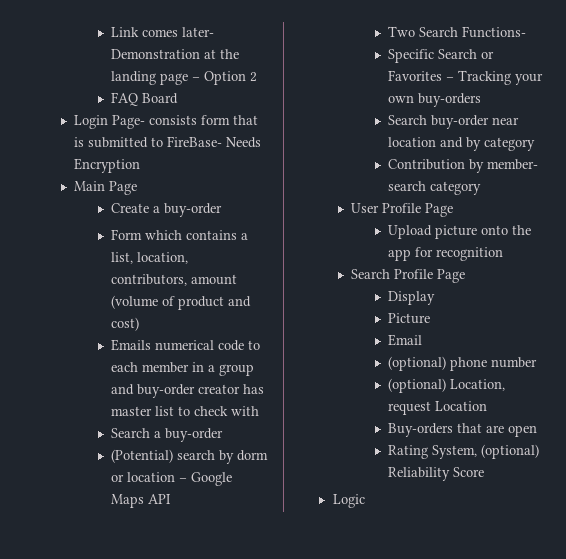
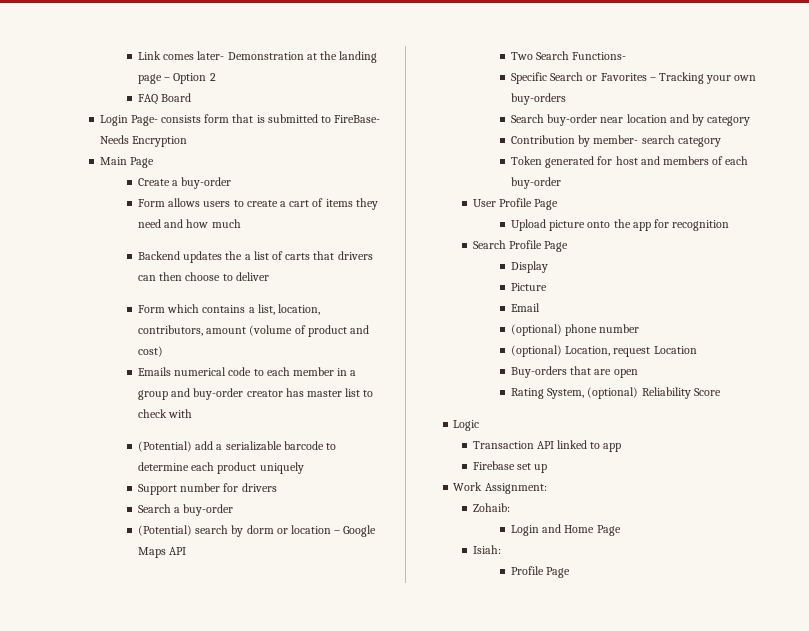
(223, 210) none -> [137,198,378,210] [137,219,241,228] [137,251,373,263] [137,272,269,281] // Form allows users to create a cart of items they need and how much // Backend updates the a list of carts that drivers can then choose to deliver
(260, 411) none -> [137,441,336,452] [137,462,304,474] [137,483,277,495] // (Potential) add a serializable barcode to determine each product uniquely // Support number for drivers
(482, 188) none -> [510,156,749,168] [510,177,561,189] // Token generated for host and members of each buy-order
(365, 501) none -> [472,440,622,452] [472,461,547,473] [453,482,547,494] [472,503,510,512] [510,524,621,536] [472,545,501,554] [510,566,571,578] // Transaction API linked to app // Firebase set up // Work Assignment: // Zohaib: // Login and Home Page // Isiah: // Profile Page

